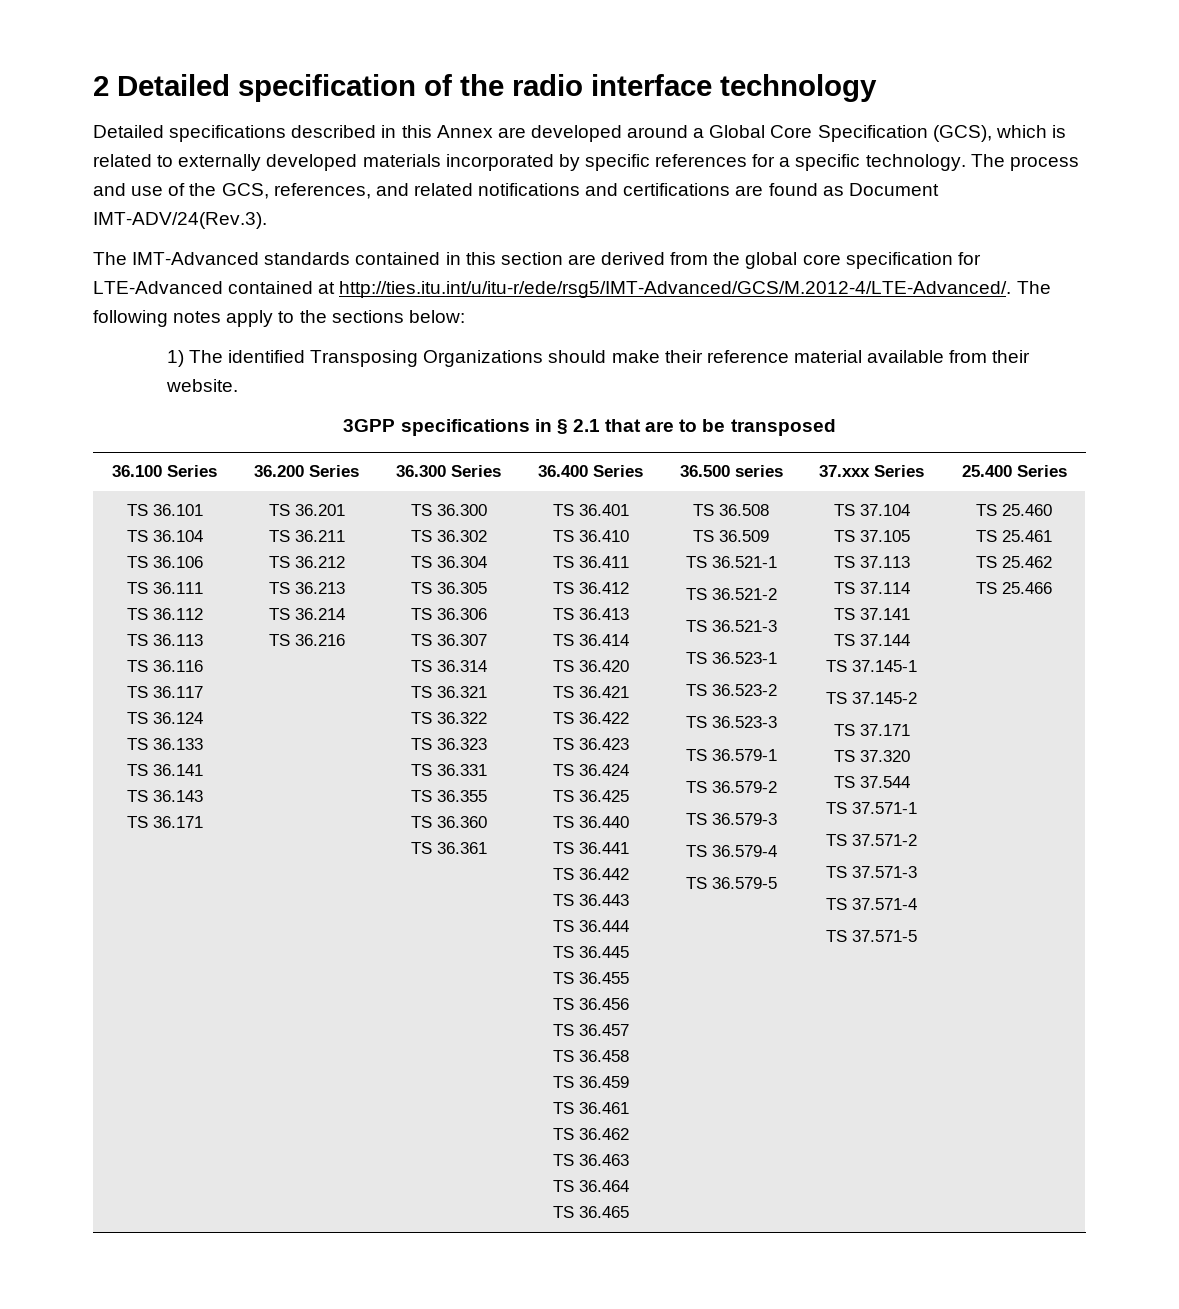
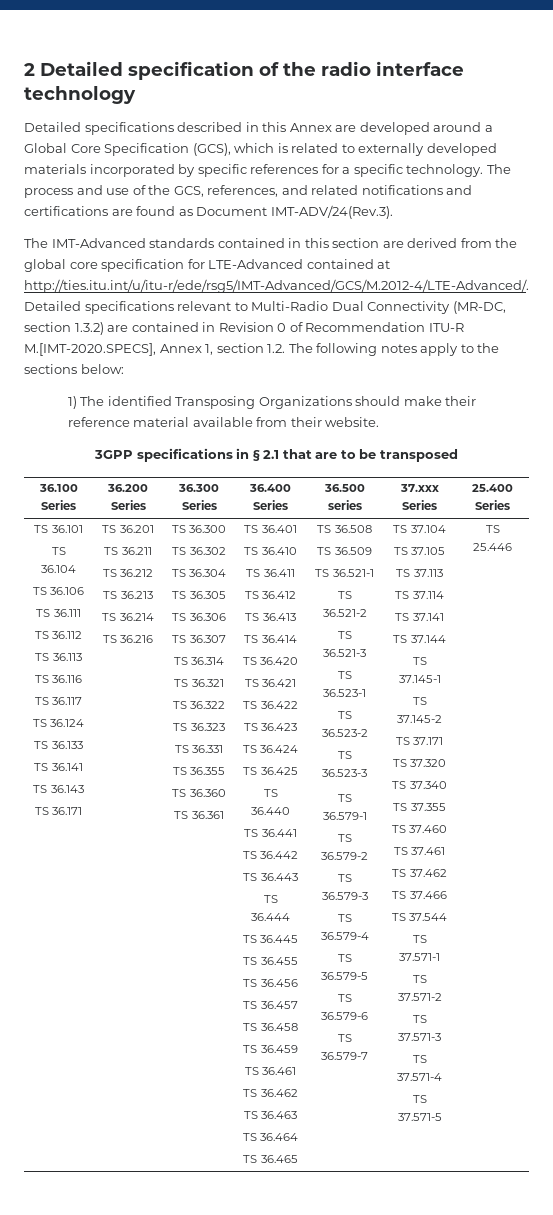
(1012, 289) none -> [24,301,506,314] [24,322,464,335] [24,343,286,356] Detailed specifications relevant to Multi-Radio Dual Connectivity (MR-DC, section 1.3.2) are contained in Revision 0 of Recommendation ITU-R M.[IMT-2020.SPECS], Annex 1, section 1.2.
(777, 883) none -> [337,994,352,1002] [321,1012,368,1020] [337,1034,352,1042] [321,1052,368,1060] // TS 36.579-6 // TS 36.579-7
(910, 756) none -> [392,781,447,789] [393,803,446,811] [391,825,448,833] [393,847,446,855] [392,869,447,877] [392,891,447,899] // TS 37.340 // TS 37.355 // TS 37.460 // TS 37.461 // TS 37.462 // TS 37.466
[1002,504,1052,516] [976,530,1052,542] [976,556,1052,568] [976,582,1052,594] 25.460 // TS 25.461 // TS 25.462 // TS 25.466 -> [473,543,512,551] 25.446

